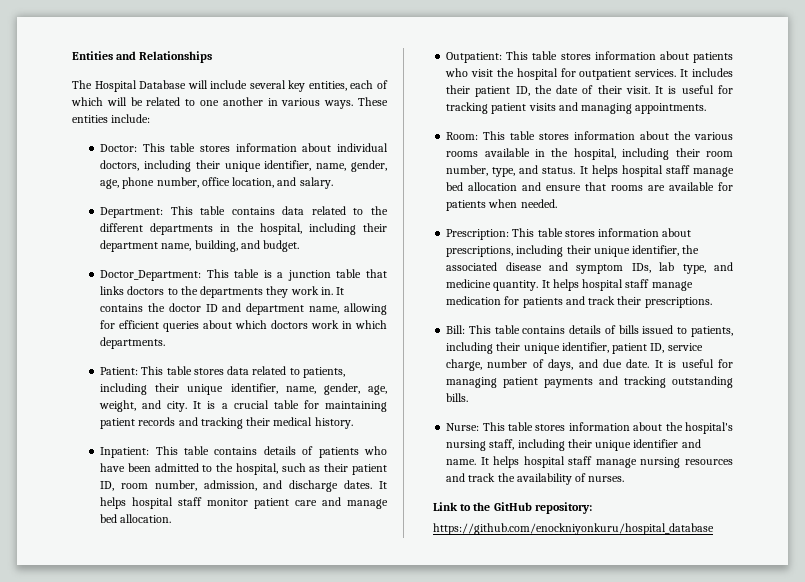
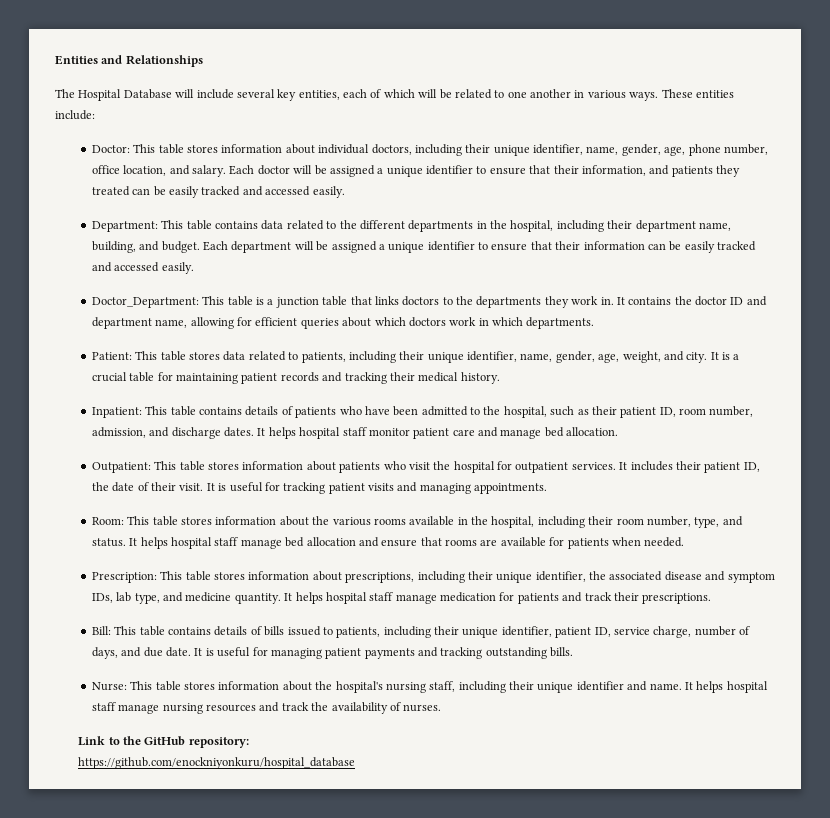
(333, 183) none -> [229,165,741,177] [91,186,345,198] Each doctor will be assigned a unique identifier to ensure that their information, and patients they treated can be easily tracked and accessed easily.
(300, 246) none -> [203,241,757,253] [91,262,194,274] Each department will be assigned a unique identifier to ensure that their information can be easily tracked and accessed easily.

